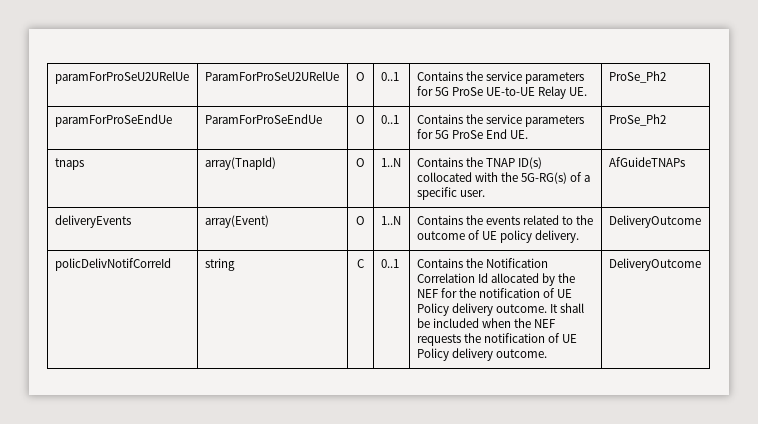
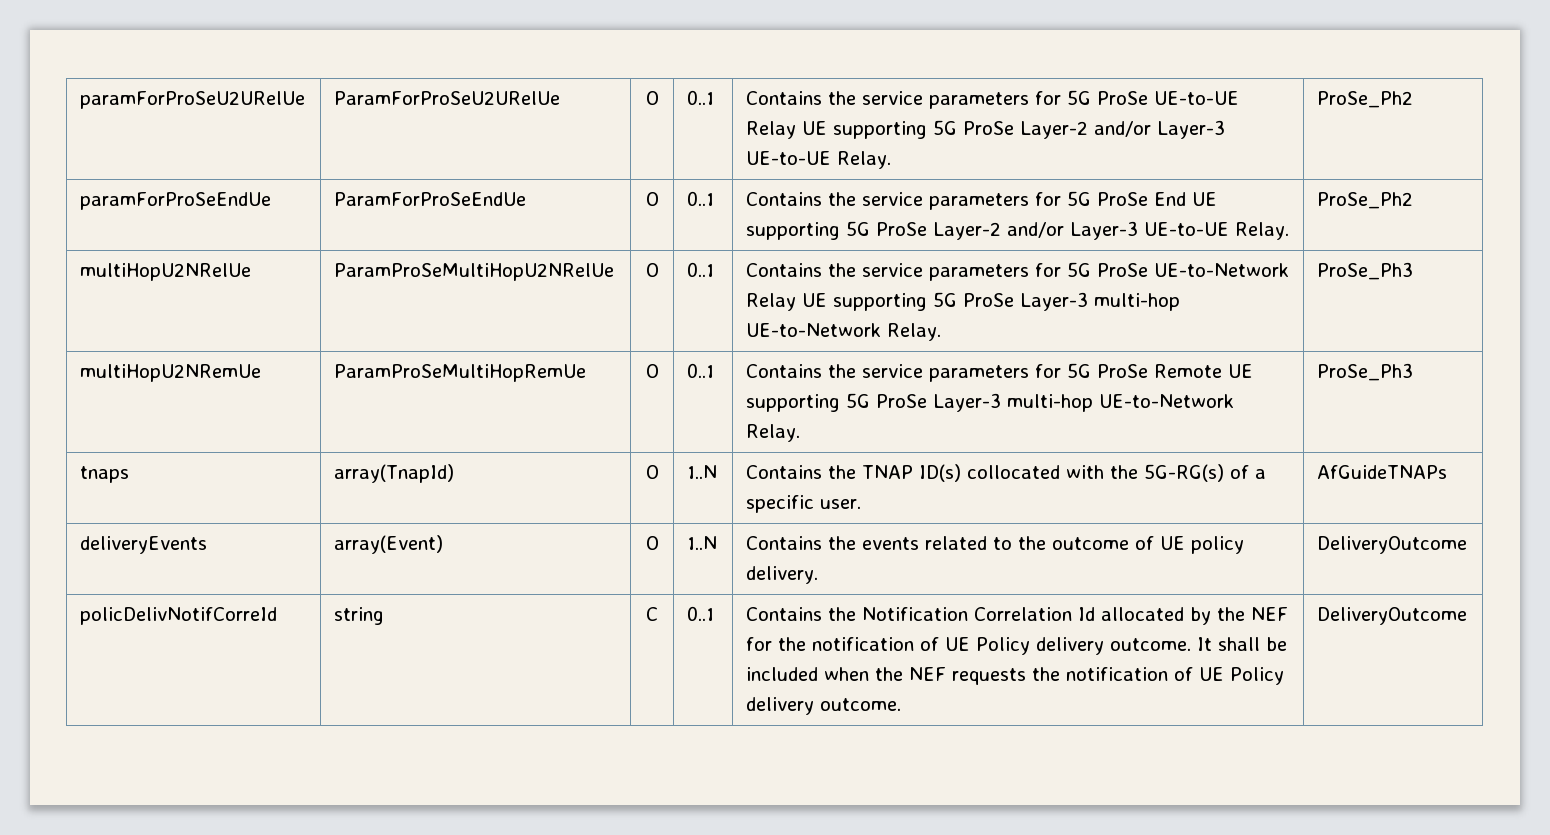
[569,87,588,96] UE. -> [802,120,1226,139] [746,151,892,169] UE supporting 5G ProSe Layer-2 and/or Layer-3 UE-to-UE Relay.
[510,130,529,139] [608,114,666,126] UE. | ProSe_Ph2 -> [1192,192,1218,206] [746,221,1290,240] [1317,192,1414,209] [80,263,252,281] [334,263,615,281] [645,263,659,277] [687,262,715,277] [746,262,1290,281] [746,292,1181,311] [746,323,942,341] [1317,262,1414,280] [80,364,262,382] [334,364,587,382] [645,364,659,378] [687,363,715,378] [746,363,1254,382] [746,393,1235,412] [746,424,801,442] [1317,363,1414,381] UE supporting 5G ProSe Layer-2 and/or Layer-3 UE-to-UE Relay. | ProSe_Ph2 // multiHopU2NRelUe | ParamProSeMultiHopU2NRelUe | O | 0..1 | Contains the service parameters for 5G ProSe UE-to-Network Relay UE supporting 5G ProSe Layer-3 multi-hop UE-to-Network Relay. | ProSe_Ph3 // multiHopU2NRemUe | ParamProSeMultiHopRemUe | O | 0..1 | Contains the service parameters for 5G ProSe Remote UE supporting 5G ProSe Layer-3 multi-hop UE-to-Network Relay. | ProSe_Ph3

